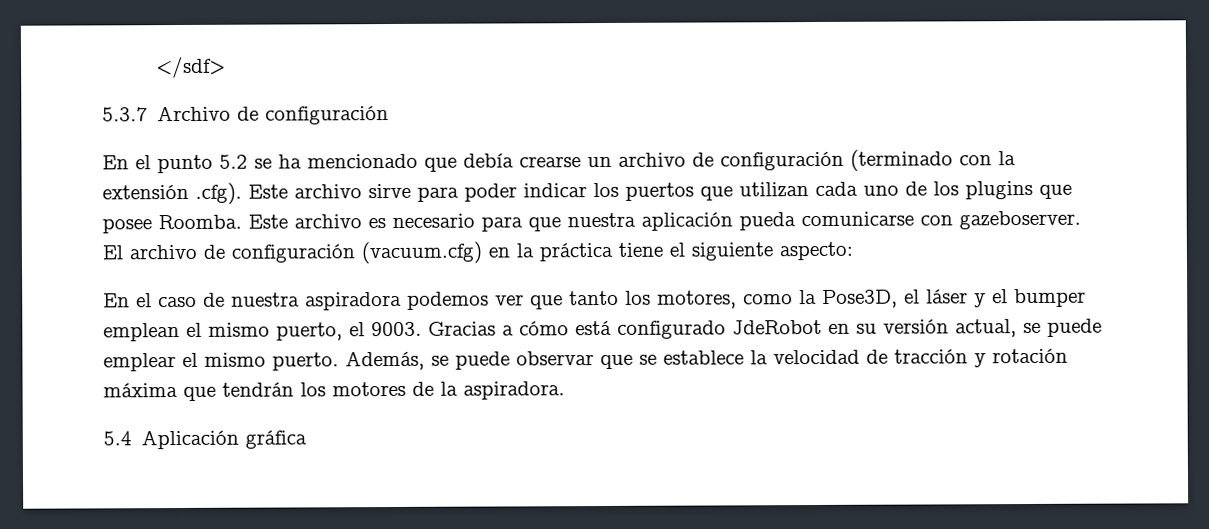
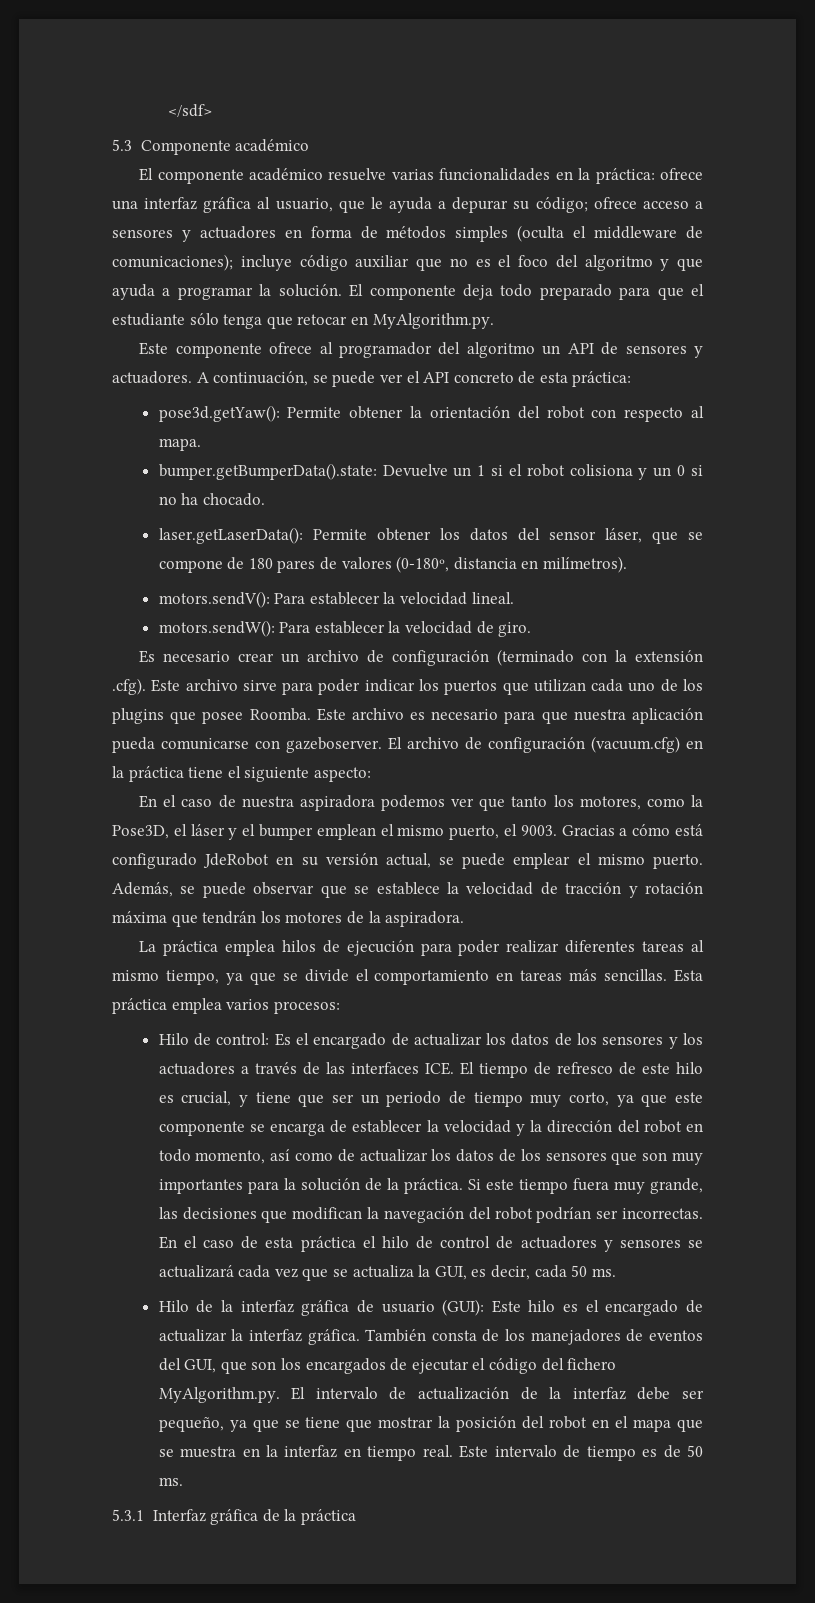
[102,105,390,125] [102,153,581,174] 5.3.7 Archivo de configuración // En el punto 5.2 se ha mencionado que debía crearse -> [112,139,310,155] [139,168,703,184] [112,197,703,213] [112,225,704,242] [112,254,703,271] [112,284,704,300] [112,313,494,329] [139,342,704,358] [112,371,632,387] [158,405,704,422] [158,438,201,451] [158,463,703,480] [158,493,265,506] [158,527,703,544] [158,556,627,573] [158,591,514,608] [158,620,532,637] [139,650,275,663] 5.3 Componente académico // El componente académico resuelve varias funcionalidades en la práctica: ofrece una interfaz gráfica al usuario, que le ayuda a depurar su código; ofrece acceso a sensores y actuadores en forma de métodos simples (oculta el middleware de comunicaciones); incluye código auxiliar que no es el foco del algoritmo y que ayuda a programar la solución. El componente deja todo preparado para que el estudiante sólo tenga que retocar en MyAlgorithm.py. // Este componente ofrece al programador del algoritmo un API de sensores y actuadores. A continuación, se puede ver el API concreto de esta práctica: // pose3d.getYaw(): Permite obtener la orientación del robot con respecto al mapa. // bumper.getBumperData().state: Devuelve un 1 si el robot colisiona y un 0 si no ha chocado. // laser.getLaserData(): Permite obtener los datos del sensor láser, que se compone de 180 pares de valores (0-180º, distancia en milímetros). // motors.sendV(): Para establecer la velocidad lineal. // motors.sendW(): Para establecer la velocidad de giro. // Es necesario crear
[103,429,308,450] 5.4 Aplicación gráfica -> [139,940,704,956] [112,969,703,985] [112,998,340,1014] [158,1033,703,1049] [158,1062,703,1078] [158,1091,703,1107] [158,1120,703,1136] [158,1149,703,1165] [158,1178,703,1194] [158,1207,703,1223] [158,1236,703,1252] [158,1265,616,1281] [158,1299,703,1316] [158,1329,703,1345] [158,1358,617,1374] [158,1387,704,1403] [158,1416,703,1432] [158,1445,703,1461] [158,1477,183,1486] [112,1509,356,1525] La práctica emplea hilos de ejecución para poder realizar diferentes tareas al mismo tiempo, ya que se divide el comportamiento en tareas más sencillas. Esta práctica emplea varios procesos: // Hilo de control: Es el encargado de actualizar los datos de los sensores y los actuadores a través de las interfaces ICE. El tiempo de refresco de este hilo es crucial, y tiene que ser un periodo de tiempo muy corto, ya que este componente se encarga de establecer la velocidad y la dirección del robot en todo momento, así como de actualizar los datos de los sensores que son muy importantes para la solución de la práctica. Si este tiempo fuera muy grande, las decisiones que modifican la navegación del robot podrían ser incorrectas. En el caso de esta práctica el hilo de control de actuadores y sensores se actualizará cada vez que se actualiza la GUI, es decir, cada 50 ms. // Hilo de la interfaz gráfica de usuario (GUI): Este hilo es el encargado de actualizar la interfaz gráfica. También consta de los manejadores de eventos del GUI, que son los encargados de ejecutar el código del fichero MyAlgorithm.py. El intervalo de actualización de la interfaz debe ser pequeño, ya que se tiene que mostrar la posición del robot en el mapa que se muestra en la interfaz en tiempo real. Este intervalo de tiempo es de 50 ms. // 5.3.1 Interfaz gráfica de la práctica

